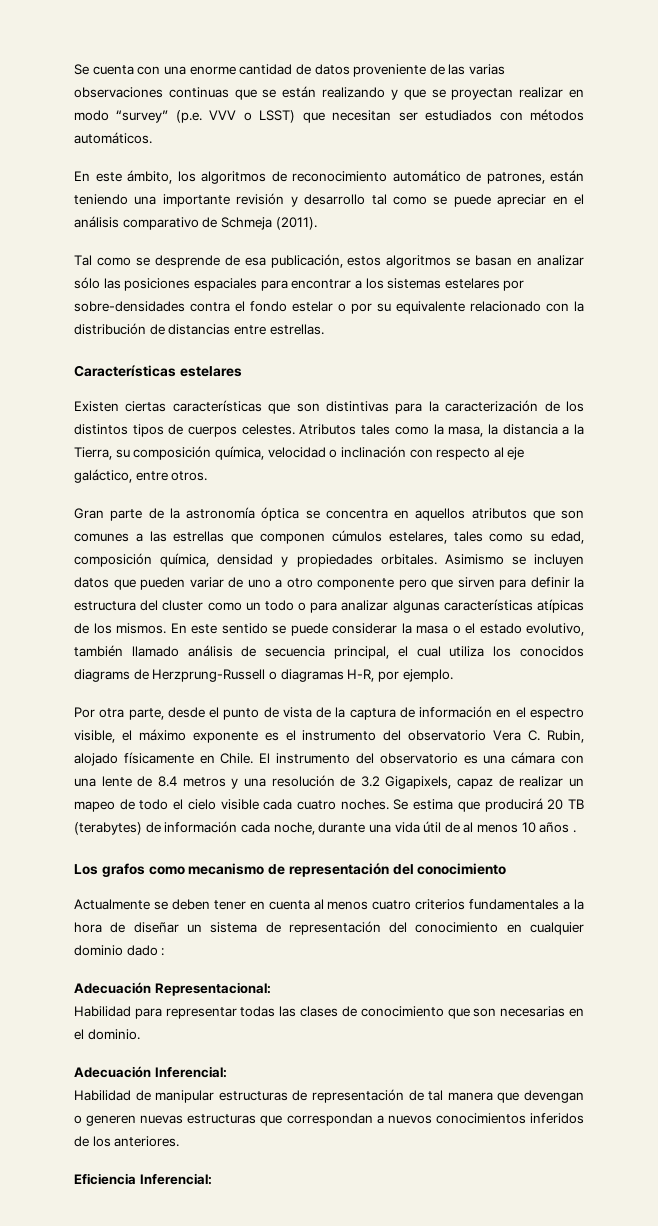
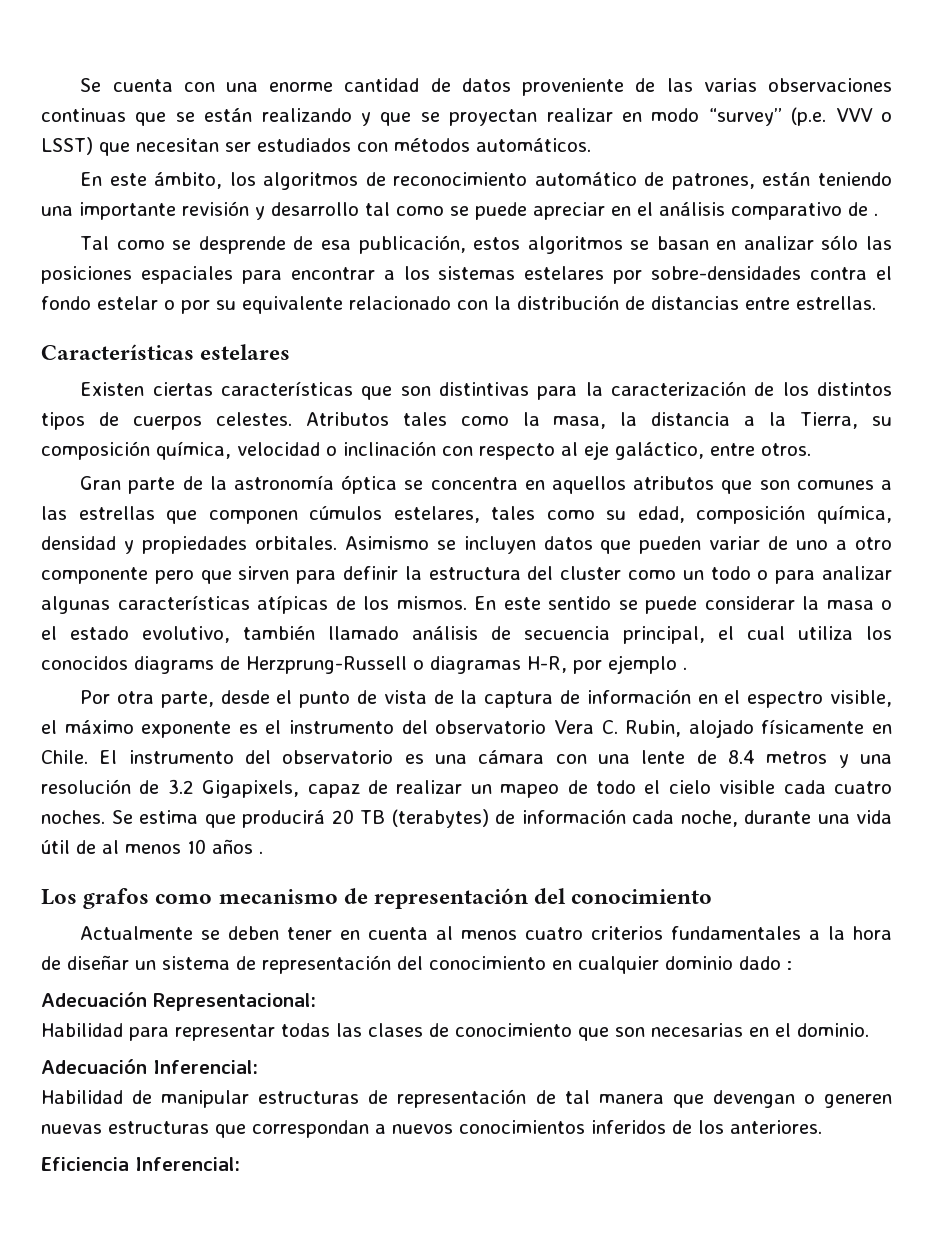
[220,217,317,230] Schmeja (2011). -> [874,213,878,216] .
[402,669,453,682] ejemplo. -> [608,655,687,674] ejemplo .

